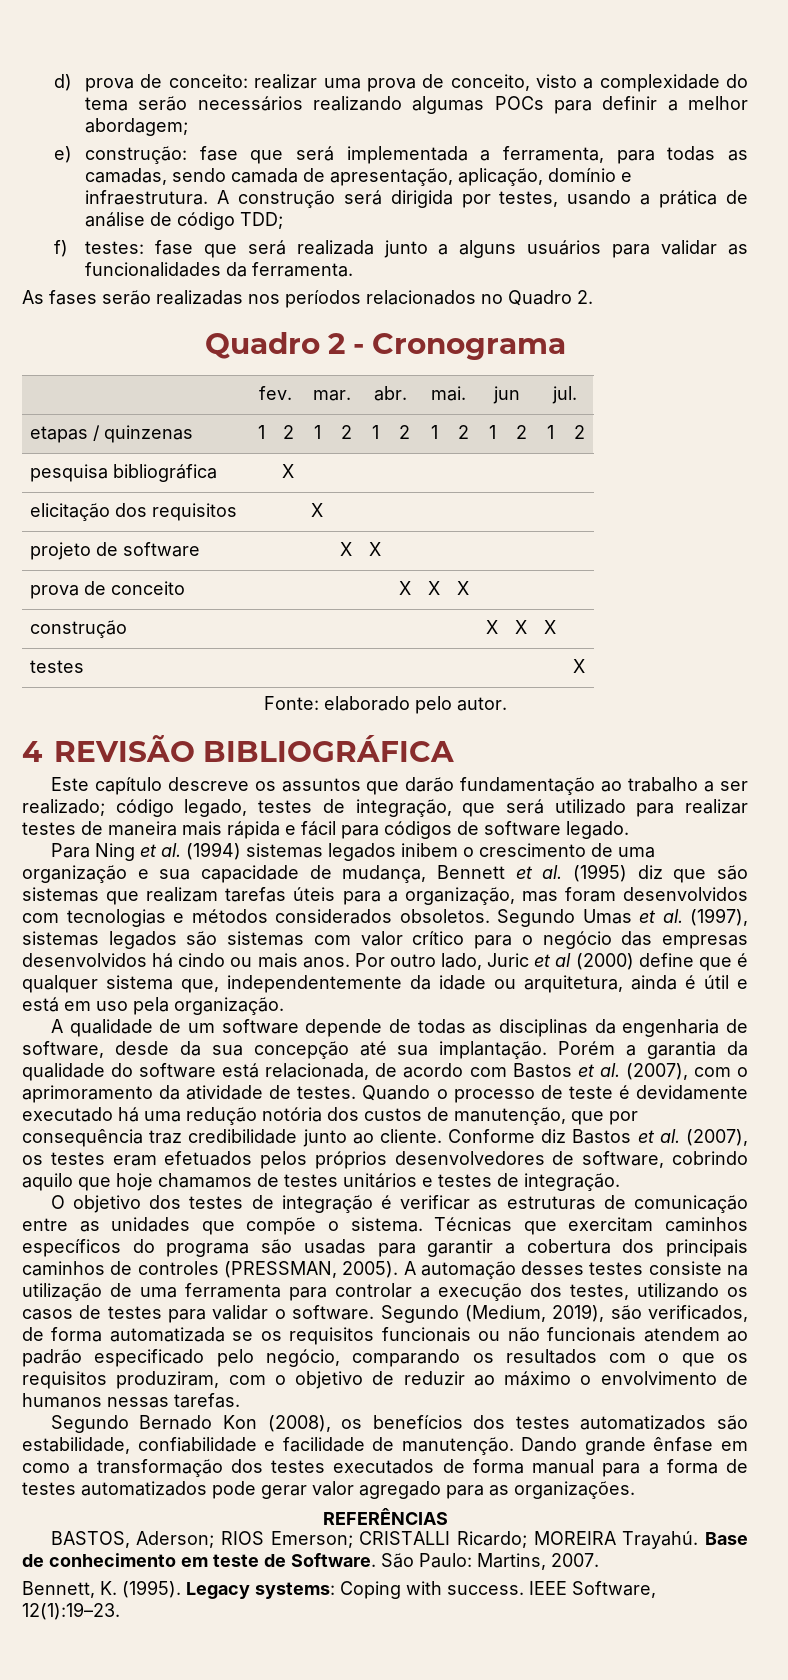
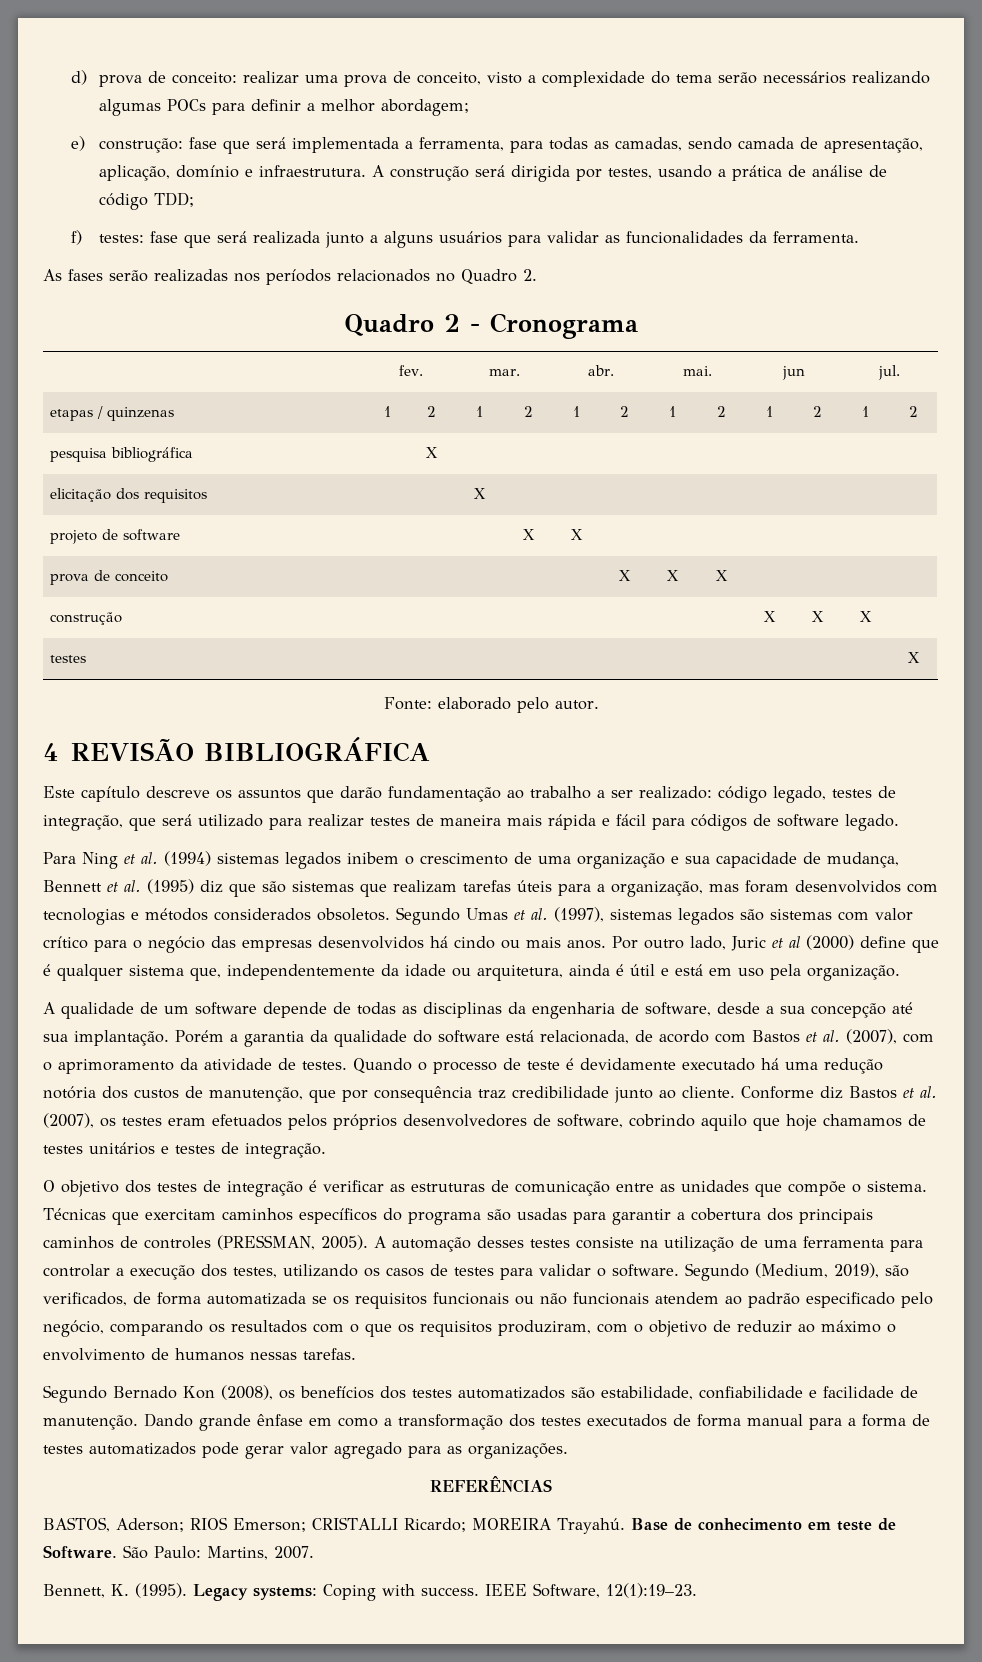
[22,799,105,816] realizado; -> [639,786,712,799] realizado:
[179,1041,201,1056] da -> [766,1006,774,1014] a

